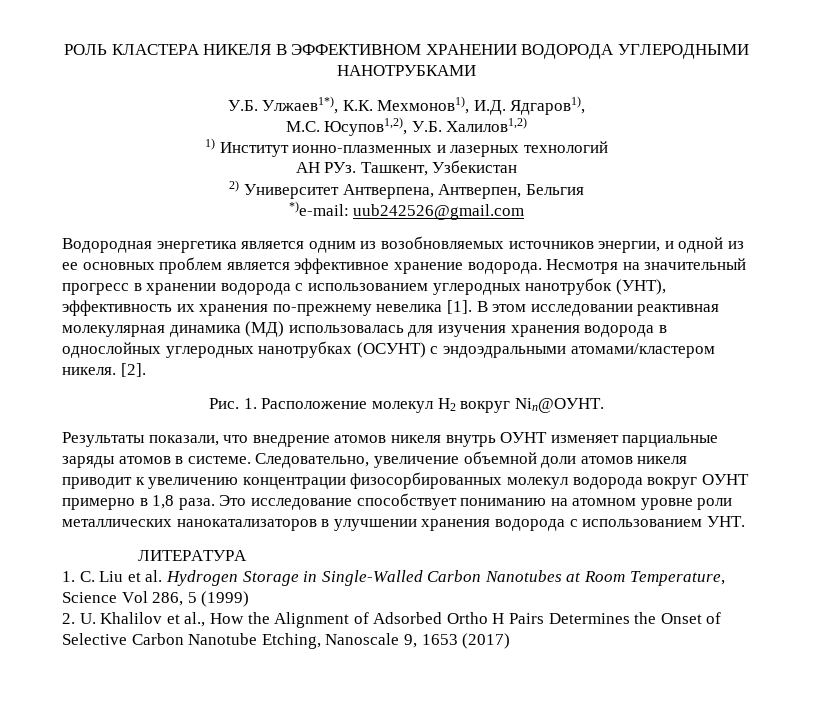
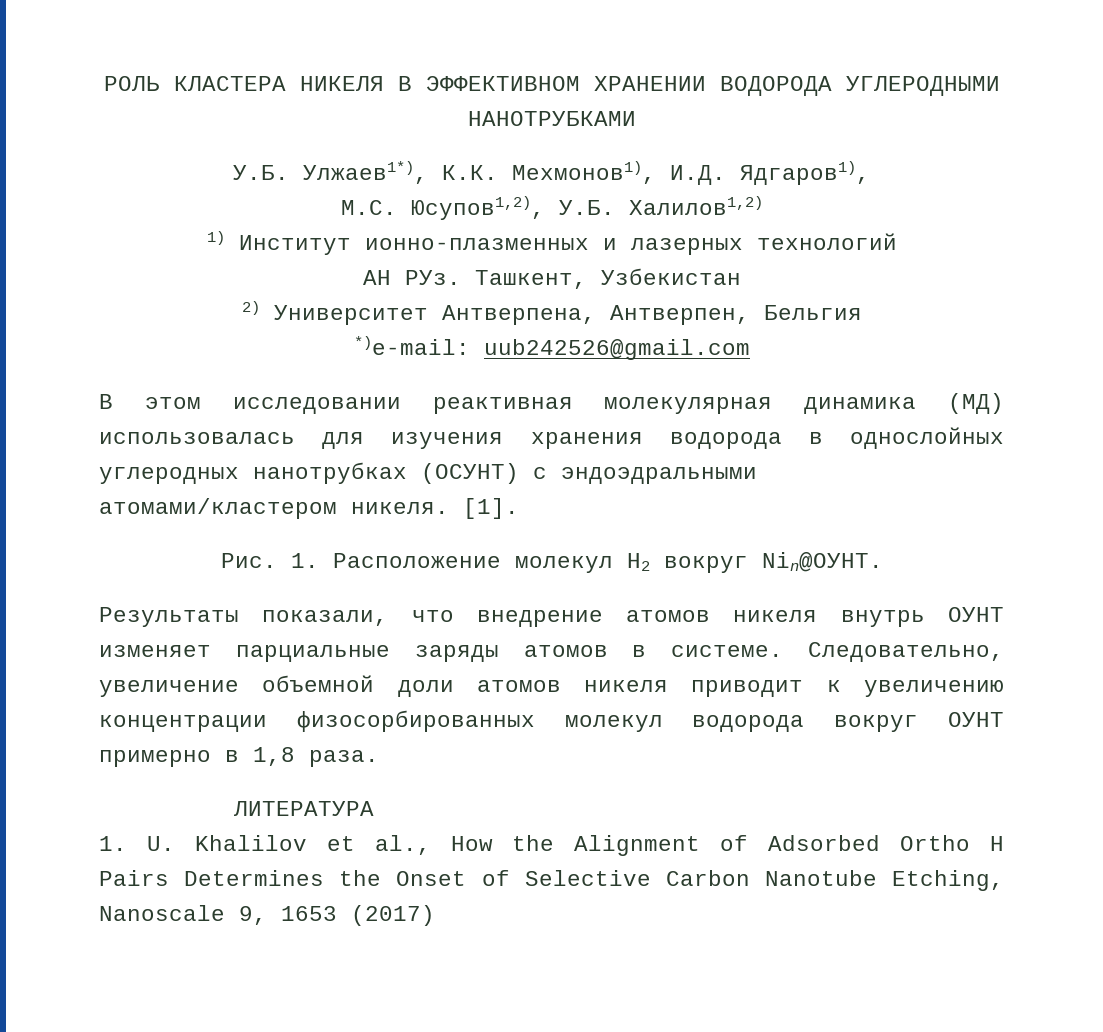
[62,236,744,253] [62,257,747,274] [62,278,666,295] [62,300,472,316] Водородная энергетика является одним из возобновляемых источников энергии, и одной из ее основных проблем является эффективное хранение водорода. Несмотря на значительный прогресс в хранении водорода с использованием углеродных нанотрубок (УНТ), эффективность их хранения по-прежнему невелика [1]. -> (750, 349) none
[120,363,146,377] [2]. -> [463,498,519,519] [1].
[219,493,733,510] [62,516,745,531] [138,550,248,561] [62,570,725,586] [62,591,250,607] [62,613,75,624] Это исследование способствует пониманию на атомном уровне роли металлических нанокатализаторов в улучшении хранения водорода с использованием УНТ. // ЛИТЕРАТУРА // 1. C. Liu et al. Hydrogen Storage in Single-Walled Carbon Nanotubes at Room Temperature, Science Vol 286, 5 (1999) // 2. -> [232,801,374,816] [99,836,127,851] // ЛИТЕРАТУРА // 1.

